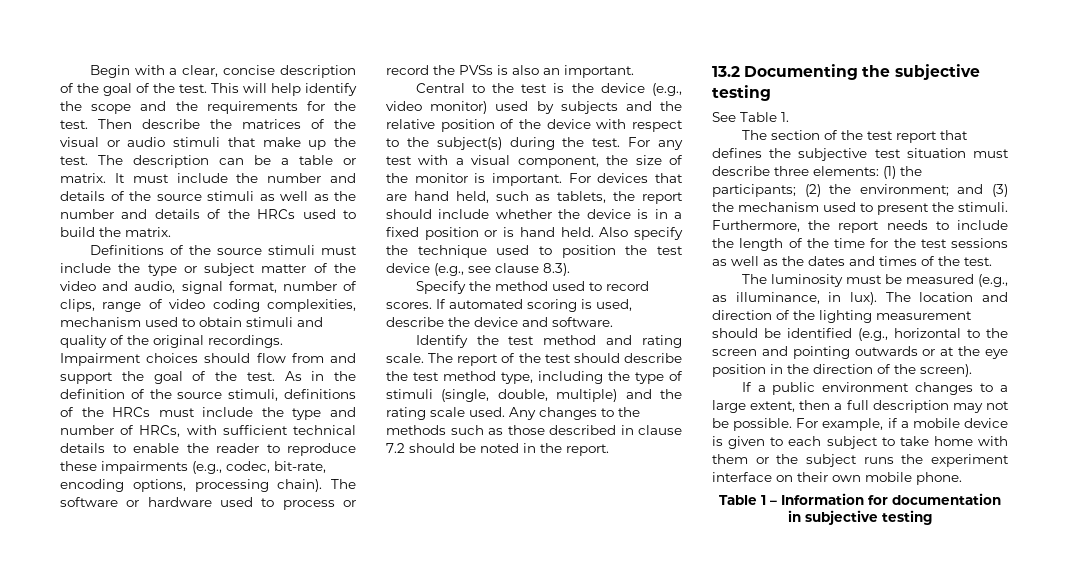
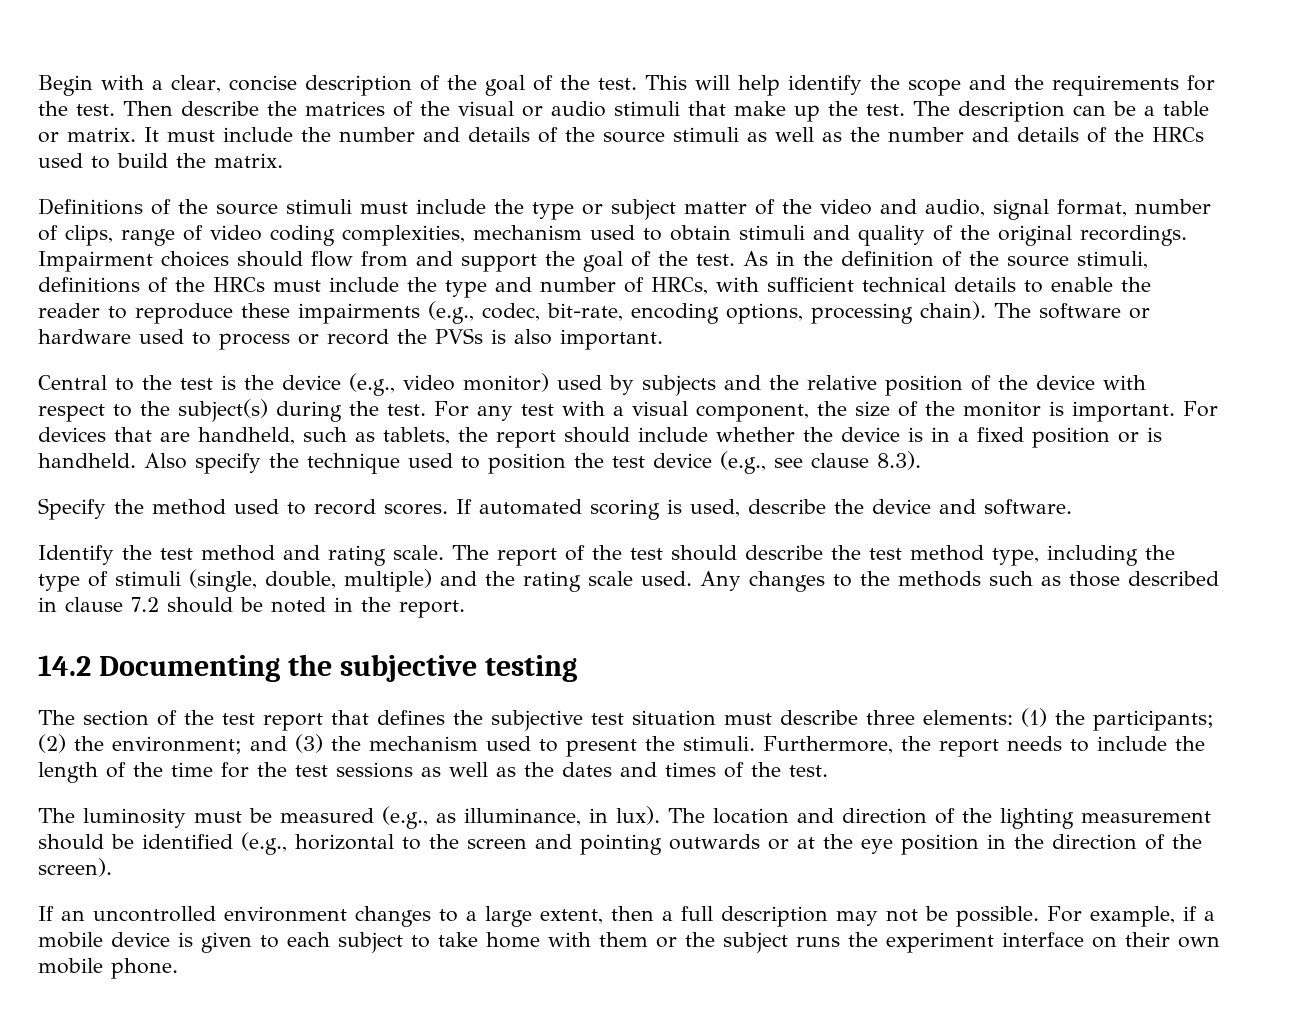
[543,68,560,75] an -> (552, 337) none
[413,191,489,203] hand held, -> [198,427,295,445] handheld,
[519,227,594,237] hand held. -> [38,453,136,468] handheld.
[712,66,740,77] 13.2 -> [38,655,91,676] 14.2
[712,112,789,122] // See Table 1. -> (577, 668) none
[757,382,816,395] a public -> [61,906,216,922] an uncontrolled
[719,493,1001,505] [788,510,932,525] // Table 1 – Information for documentation in subjective testing -> (178, 968) none

